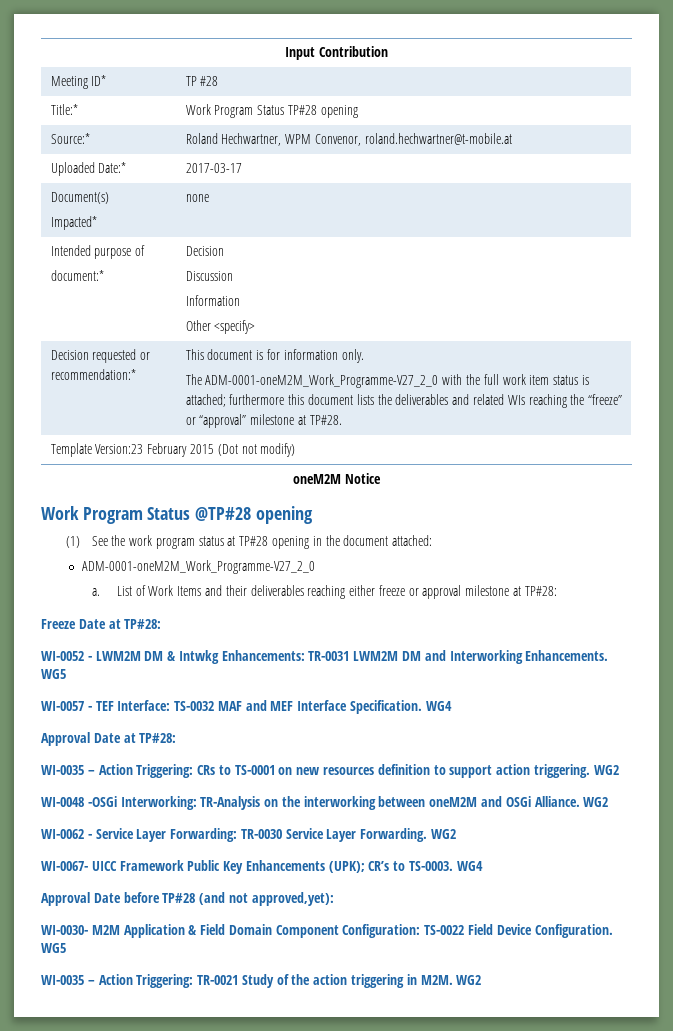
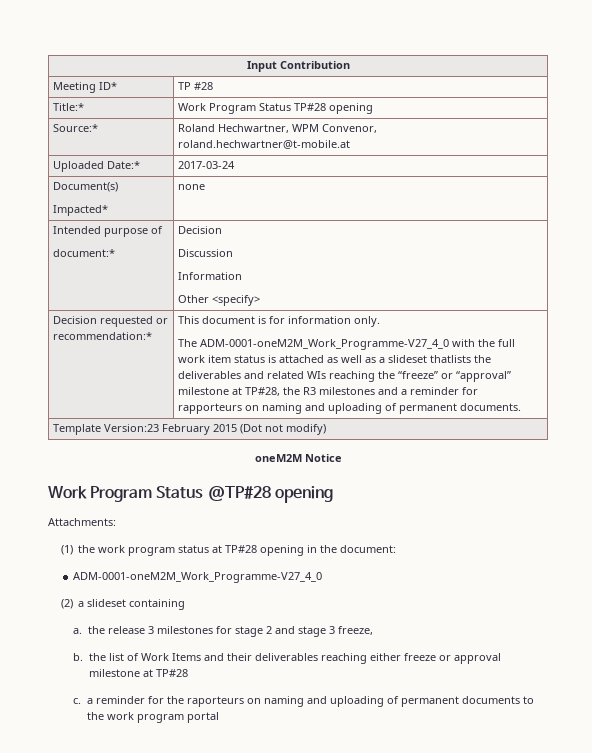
[185,163,242,173] 2017-03-17 -> [177,161,235,169] 2017-03-24
[205,374,439,388] ADM-0001-oneM2M_Work_Programme-V27_2_0 -> [199,339,449,350] ADM-0001-oneM2M_Work_Programme-V27_4_0
[185,394,374,407] attached; furthermore this document lists -> [278,355,471,363] attached as well as a slideset thatlists
[309,415,342,425] TP#28. -> [244,387,478,396] [177,403,521,414] TP#28, the R3 milestones and a reminder for rapporteurs on naming and uploading of permanent documents.
(313, 515) none -> [48,518,116,526] // Attachments:
[91,536,108,546] See -> (73, 550) none
[343,535,433,546] [81,560,315,574] [91,586,132,596] document attached: // ADM-0001-oneM2M_Work_Programme-V27_2_0 // a. List -> [340,545,397,553] [72,572,322,583] [60,599,186,610] [73,626,373,637] [73,653,124,661] document: // ADM-0001-oneM2M_Work_Programme-V27_4_0 // (2) a slideset containing // a. the release 3 milestones for stage 2 and stage 3 freeze, // b. the list
[524,586,557,596] [41,619,162,629] [41,650,609,664] [41,669,66,679] [41,700,452,714] [41,732,177,746] [41,764,619,778] [41,796,609,810] [41,828,457,842] [41,860,483,874] [41,892,334,906] [41,924,613,938] [41,943,66,953] [41,974,482,988] TP#28: // Freeze Date at TP#28: // WI-0052 - LWM2M DM & Intwkg Enhancements: TR-0031 LWM2M DM and Interworking Enhancements. WG5 // WI-0057 - TEF Interface: TS-0032 MAF and MEF Interface Specification. WG4 // Approval Date at TP#28: // WI-0035 – Action Triggering: CRs to TS-0001 on new resources definition to support action triggering. WG2 // WI-0048 -OSGi Interworking: TR-Analysis on the interworking between oneM2M and OSGi Alliance. WG2 // WI-0062 - Service Layer Forwarding: TR-0030 Service Layer Forwarding. WG2 // WI-0067- UICC Framework Public Key Enhancements (UPK); CR’s to TS-0003. WG4 // Approval Date before TP#28 (and not approved,yet): // WI-0030- M2M Application & Field Domain Component Configuration: TS-0022 Field Device Configuration. WG5 // WI-0035 – Action Triggering: TR-0021 Study of the action triggering in M2M. WG2 -> [155,669,188,677] [73,696,534,707] [86,712,219,723] TP#28 // c. a reminder for the raporteurs on naming and uploading of permanent documents to the work program portal

